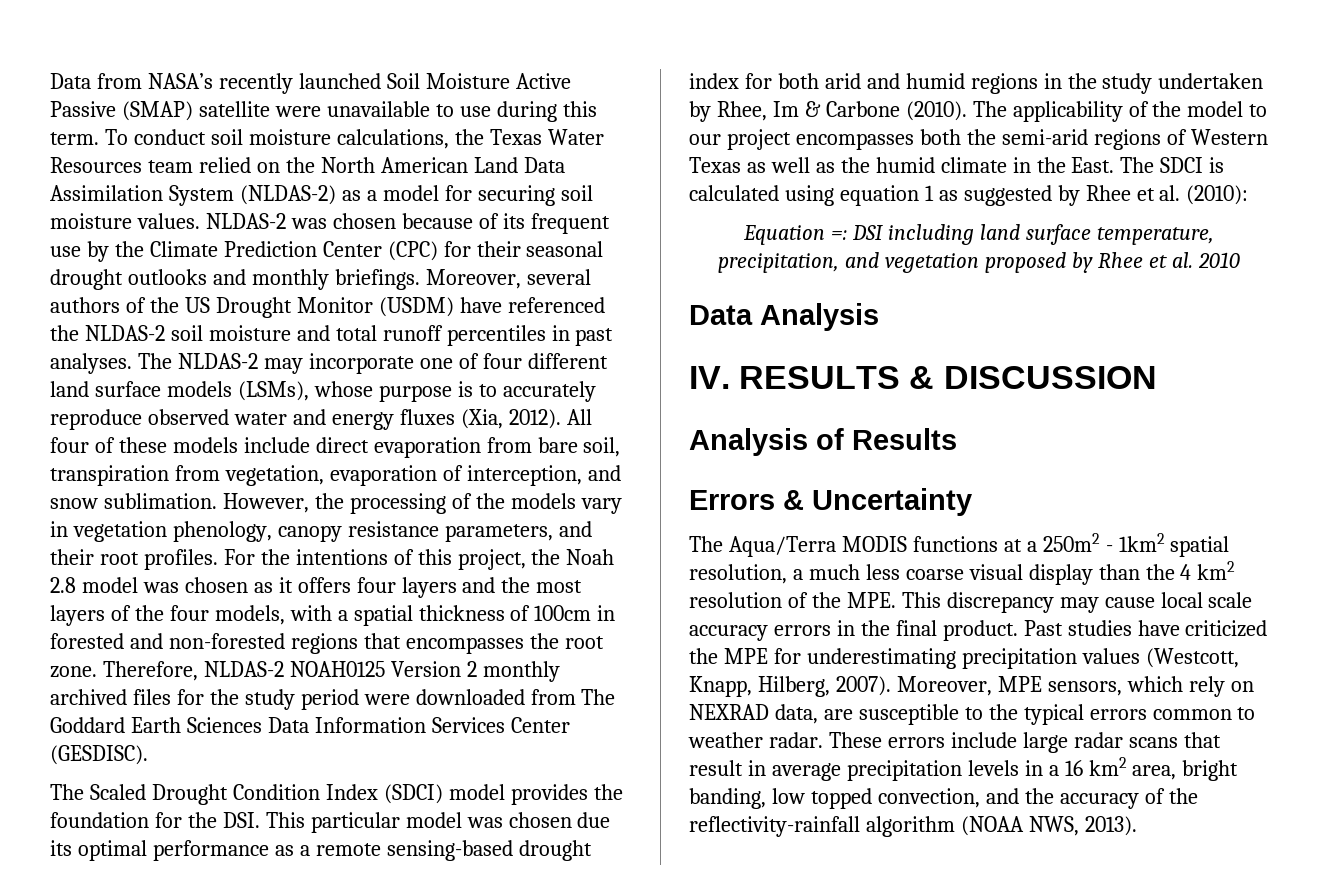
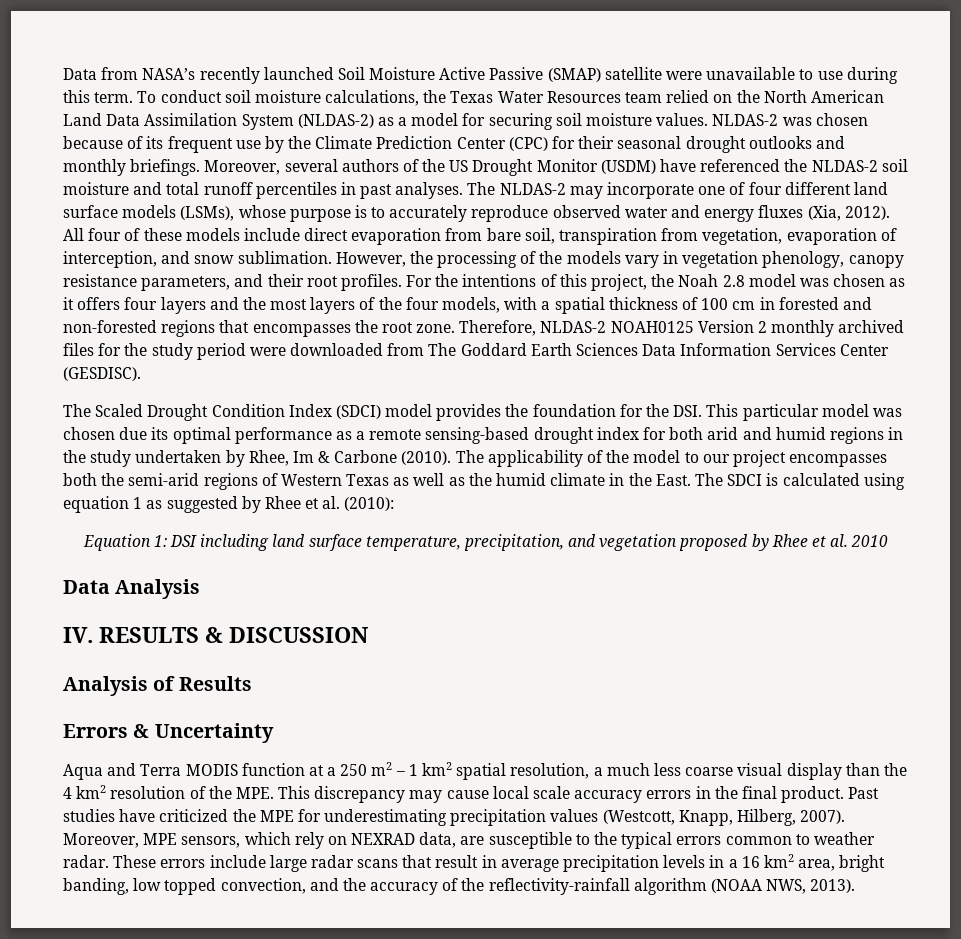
[534,605,592,621] 100cm -> [701,298,756,310] 100 cm
[831,230,848,240] =: -> [153,535,167,547] 1:
[689,533,1165,557] The Aqua/Terra MODIS functions at a 250m2 - 1km2 -> [63,762,453,780] Aqua and Terra MODIS function at a 250 m2 – 1 km2

